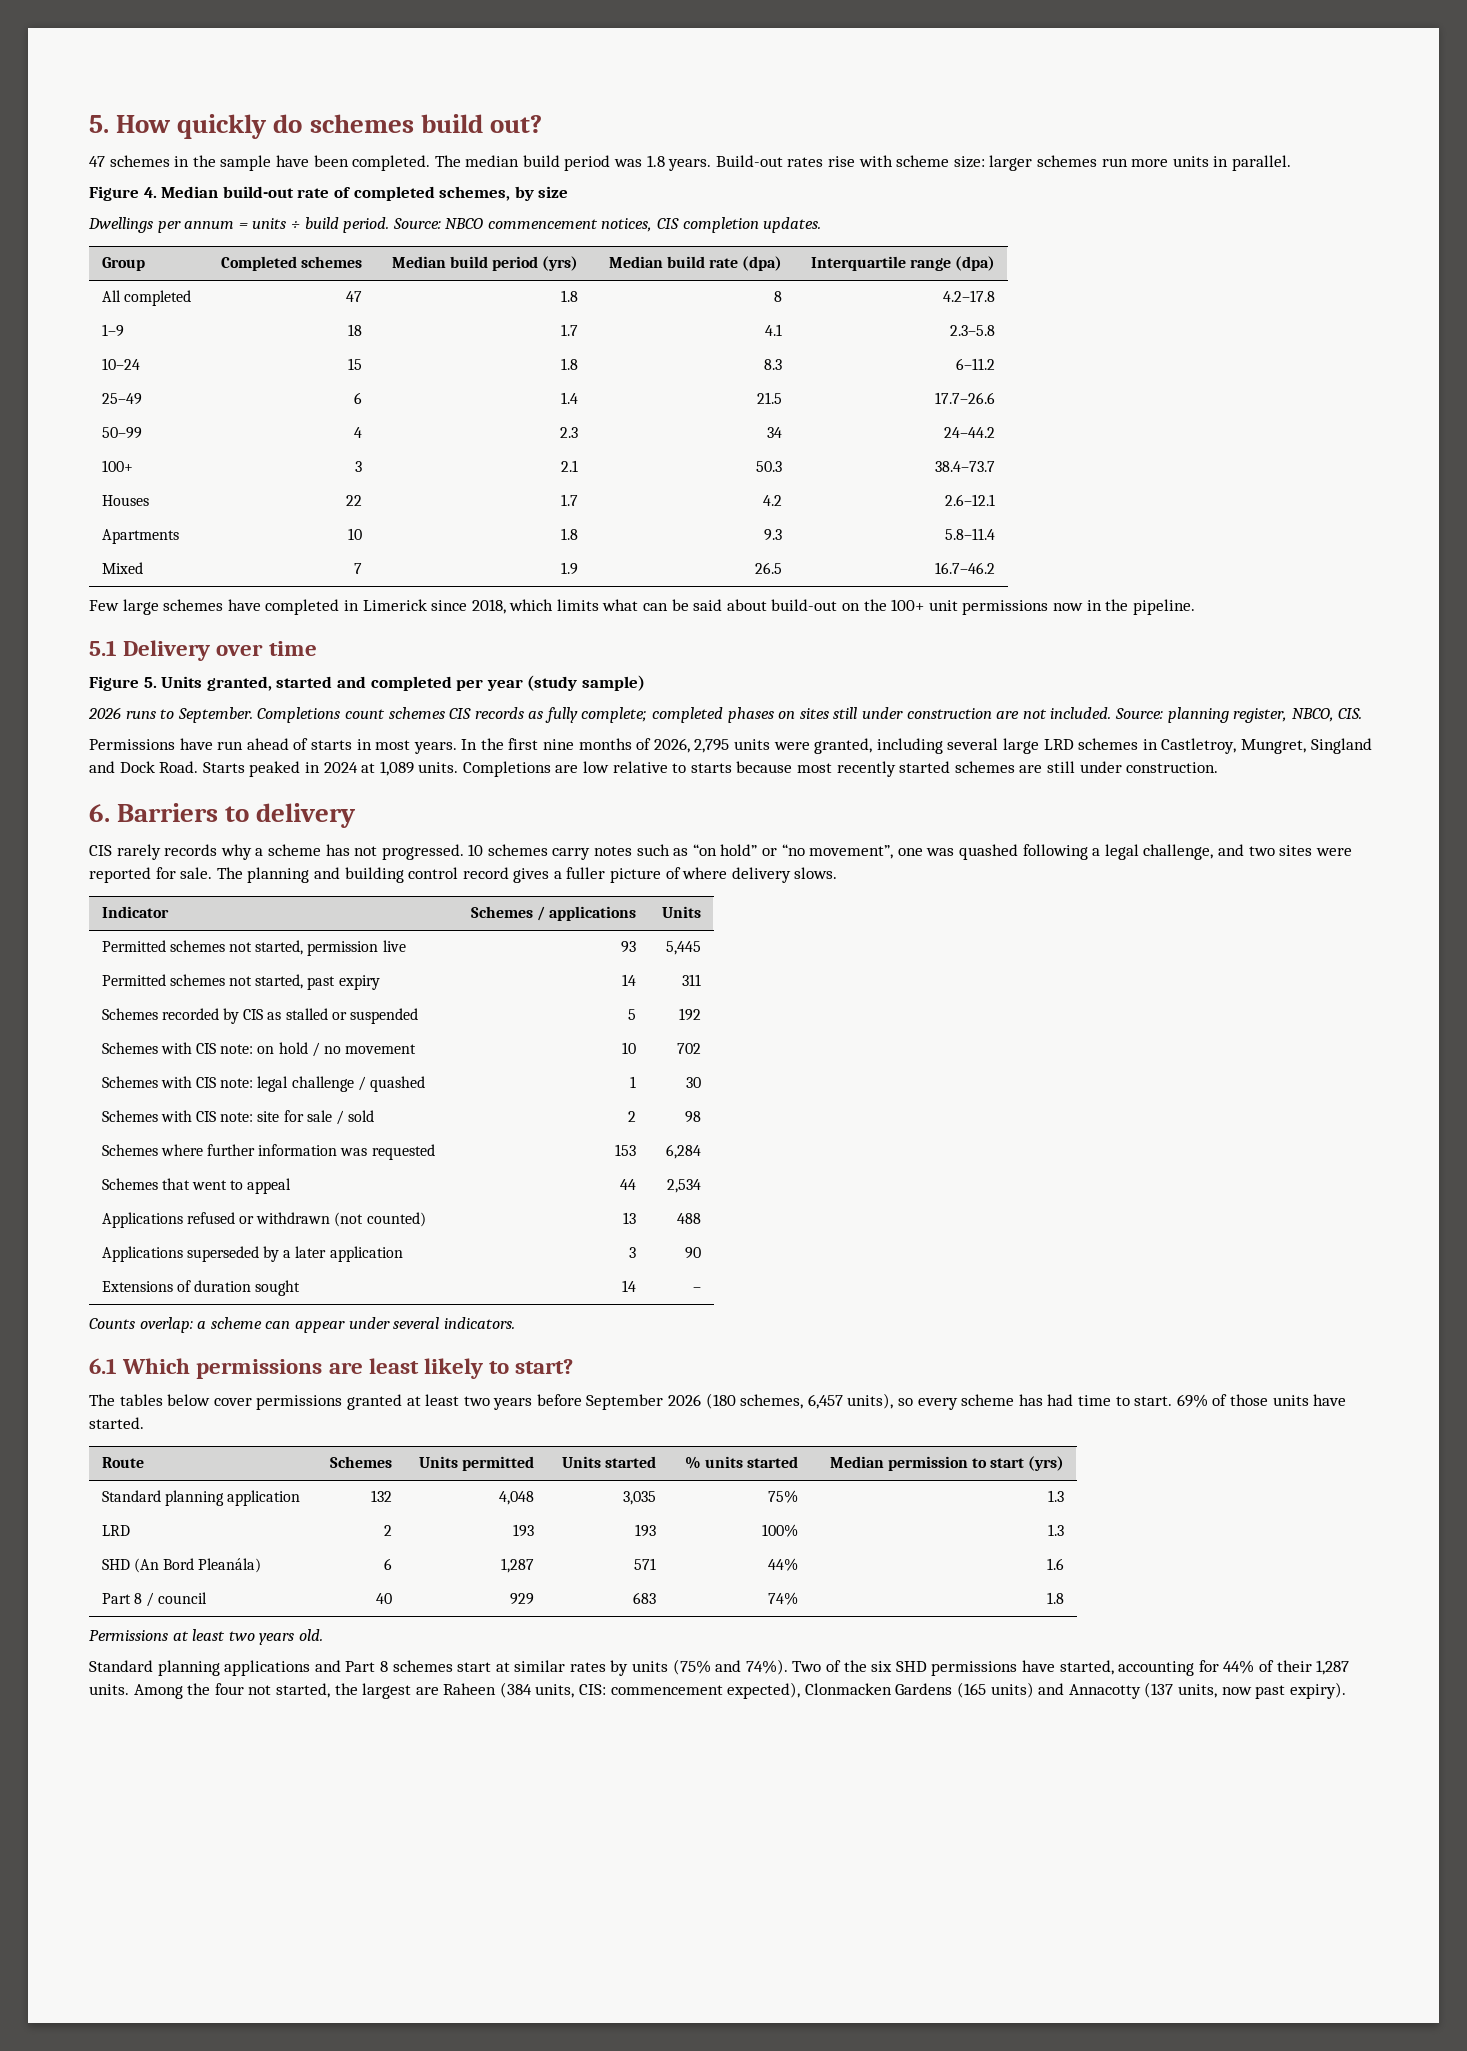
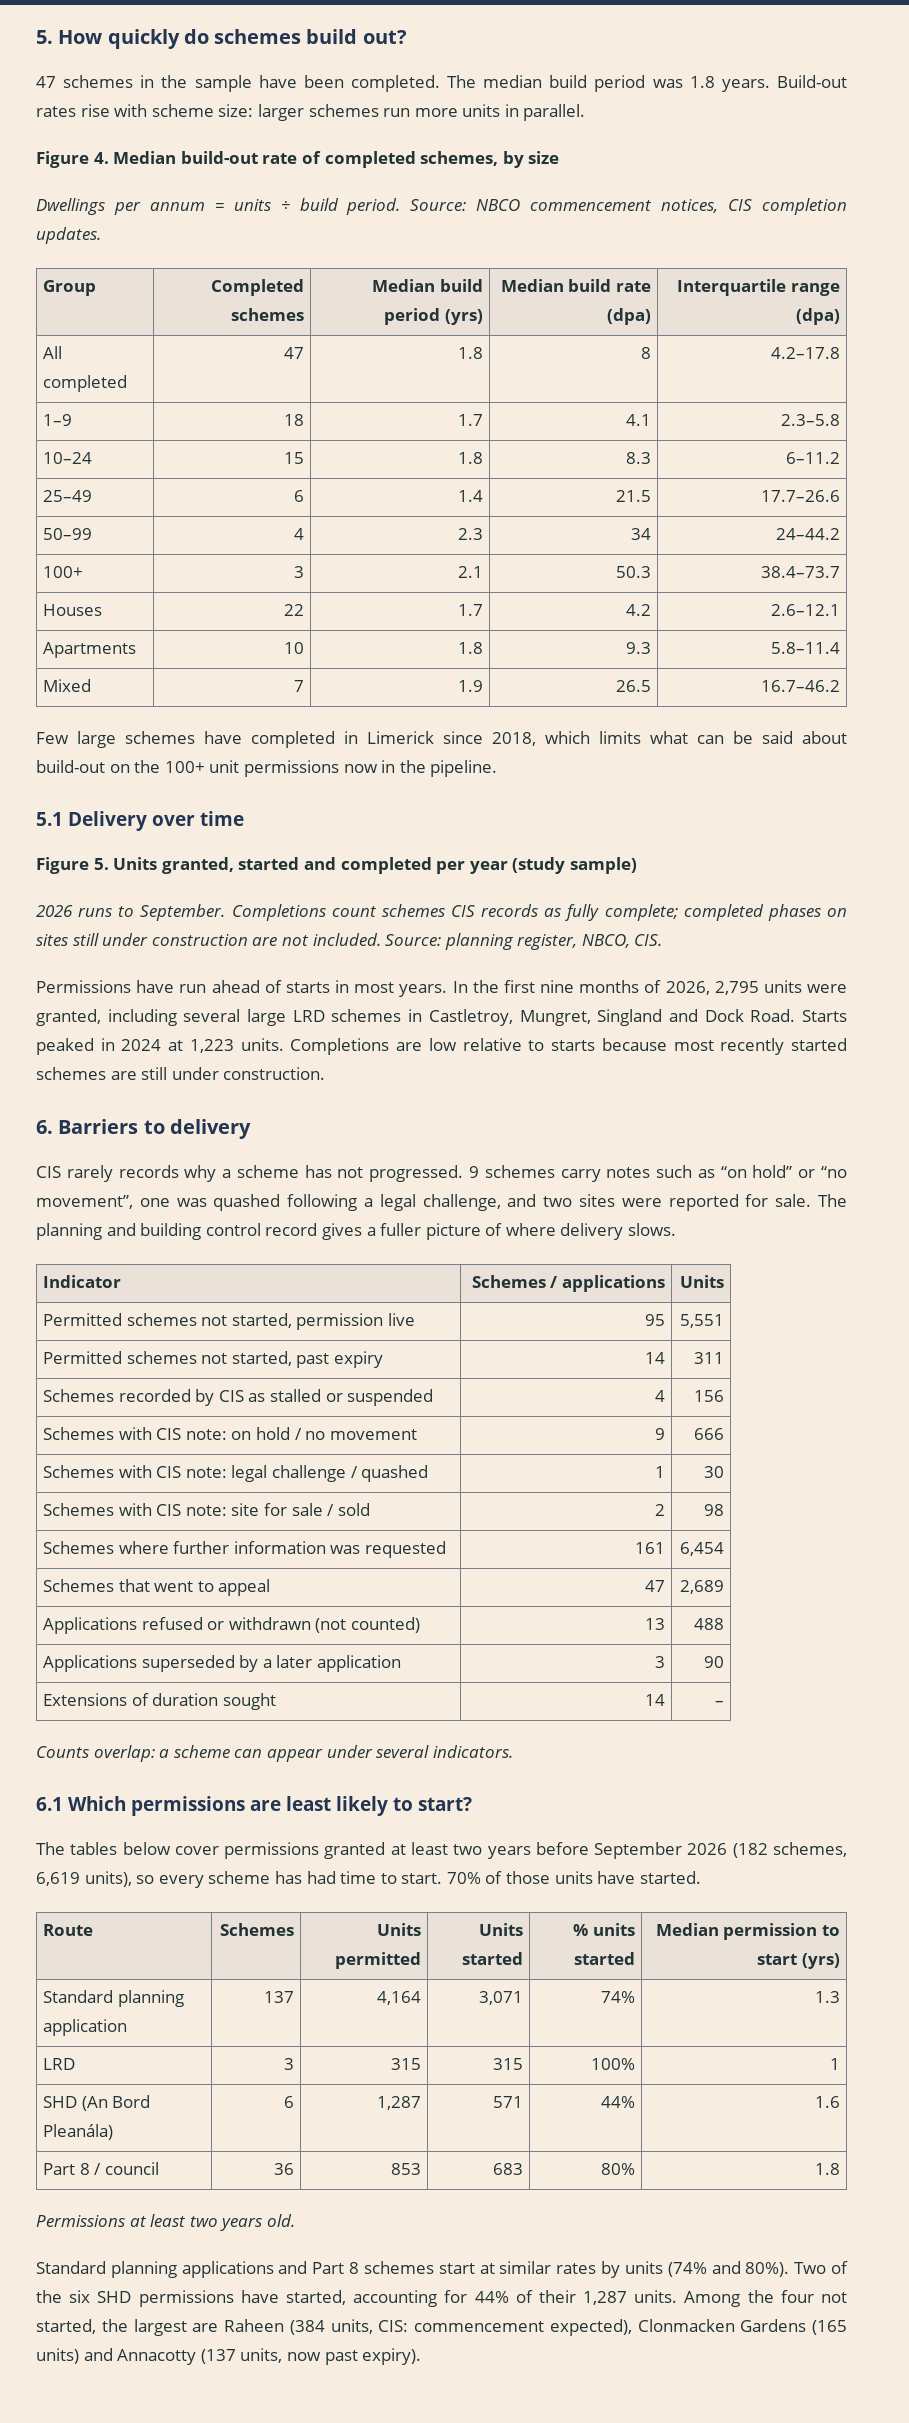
[379,761,414,776] 1,089 -> [189,1039,234,1053] 1,223
[468,844,484,856] 10 -> [468,1166,479,1178] 9
[621,941,637,953] [666,941,702,955] 93 | 5,445 -> [644,1314,665,1326] [679,1314,724,1328] 95 | 5,551
[628,1009,637,1020] [679,1008,702,1021] 5 | 192 -> [654,1390,665,1402] [693,1390,724,1402] 4 | 156
[622,1042,637,1054] [677,1043,702,1054] 10 | 702 -> [654,1428,665,1440] [693,1428,724,1440] 9 | 666
[615,1144,637,1156] [666,1144,702,1159] 153 | 6,284 -> [634,1542,665,1554] [679,1542,724,1556] 161 | 6,454
[620,1179,637,1190] [667,1179,702,1193] 44 | 2,534 -> [644,1580,665,1592] [679,1580,724,1594] 47 | 2,689
[705,1393,843,1409] (180 schemes, 6,457 -> [732,1842,848,1858] [36,1872,80,1886] (182 schemes, 6,619
[1176,1394,1208,1408] 69% -> [446,1872,481,1884] 70%
[371,1490,393,1502] [499,1491,535,1505] [623,1491,657,1505] [768,1490,799,1503] 132 | 4,048 | 3,035 | 75% -> [263,1991,294,2003] [376,1991,421,2005] [478,1991,523,2005] [600,1991,635,2003] 137 | 4,164 | 3,071 | 74%
[384,1525,393,1536] [513,1524,535,1537] [635,1524,657,1537] 2 | 193 | 193 -> [283,2058,294,2070] [390,2058,421,2070] [492,2058,523,2070] 3 | 315 | 315
[1048,1524,1065,1536] 1.3 -> [829,2058,840,2070] 1
[376,1593,393,1604] [510,1593,535,1605] 40 | 929 -> [273,2163,294,2175] [390,2163,421,2175] 36 | 853
[768,1592,799,1605] 74% -> [600,2163,635,2175] 80%
[672,1659,788,1675] (75% and 74%). -> [667,2261,790,2277] (74% and 80%).

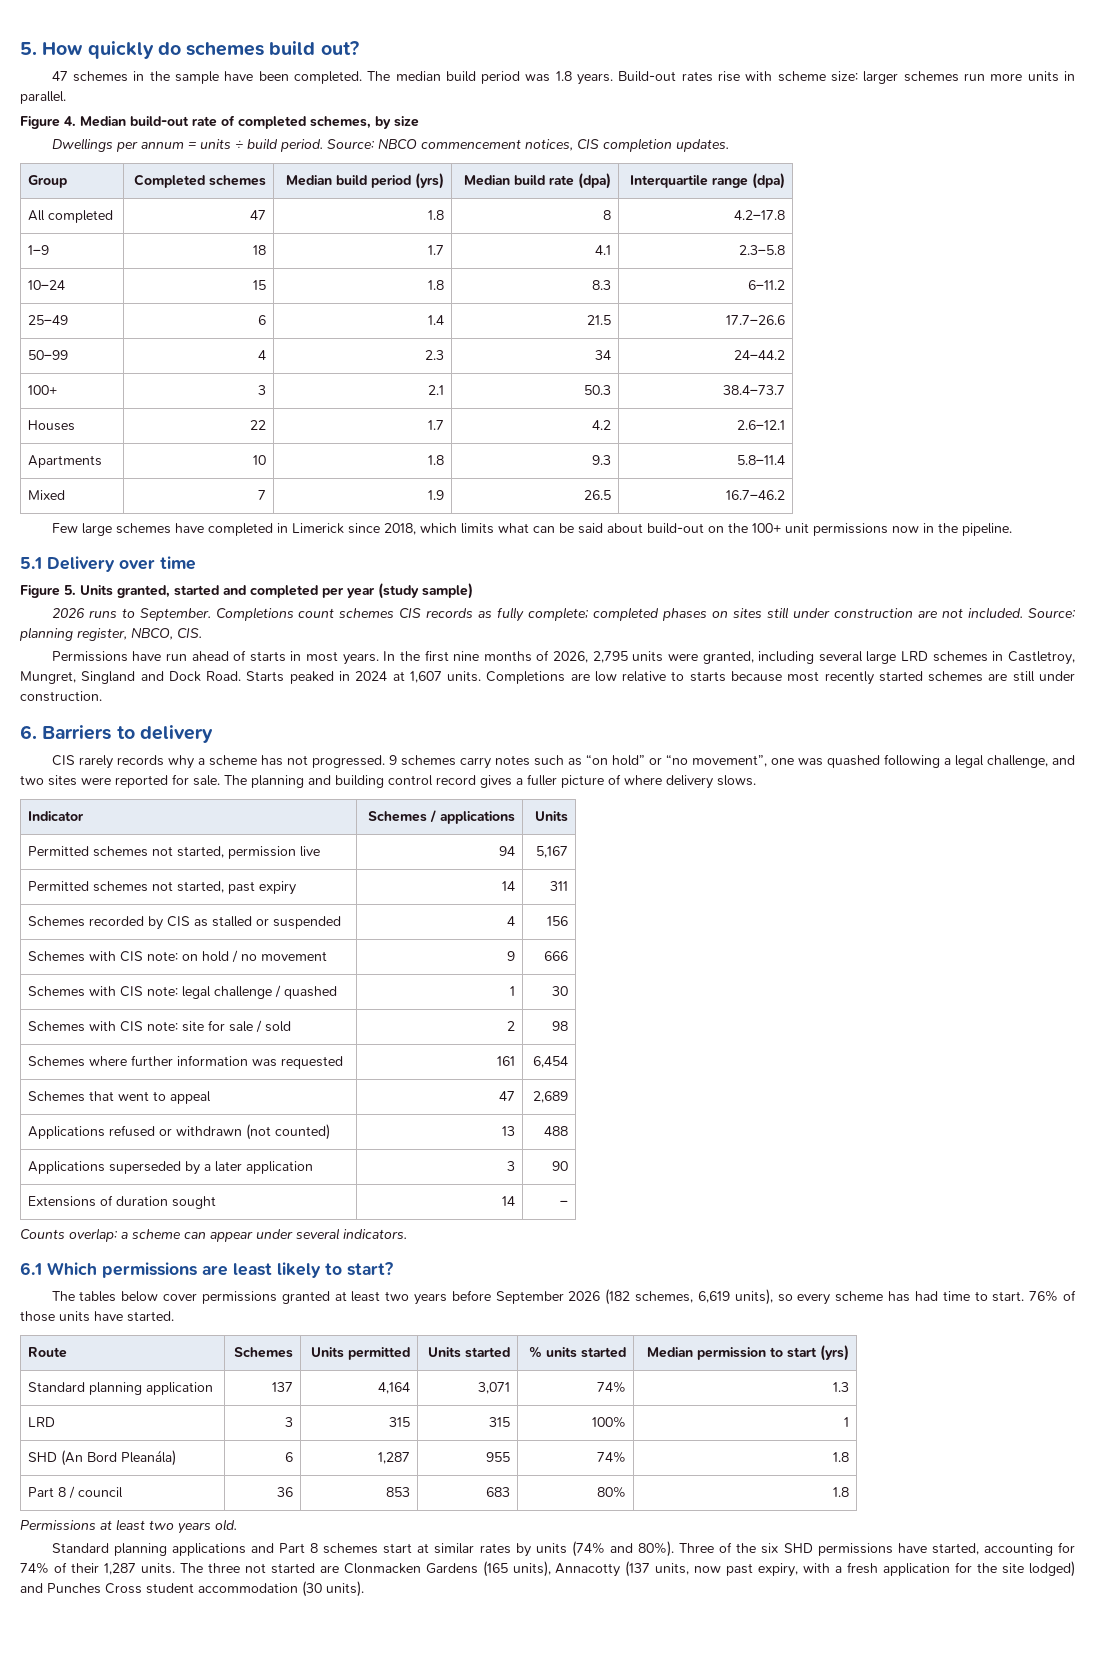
[189,1039,234,1053] 1,223 -> [409,671,442,683] 1,607
[644,1314,665,1326] [679,1314,724,1328] 95 | 5,551 -> [498,846,515,856] [535,846,568,858] 94 | 5,167
[446,1872,481,1884] 70% -> [1029,1290,1059,1302] 76%
[492,2096,523,2108] [600,2096,635,2108] [814,2096,840,2108] 571 | 44% | 1.6 -> [485,1452,510,1462] [596,1451,626,1463] [832,1452,849,1462] 955 | 74% | 1.8
[794,2262,827,2274] Two -> [679,1543,715,1553] Three
[474,2291,509,2303] 44% -> [20,1562,49,1574] 74%
[684,2290,847,2307] [36,2319,632,2336] Among the four not started, the largest are Raheen (384 units, CIS: commencement expected), -> [179,1563,339,1574] The three not started are
[36,2348,113,2364] units) and -> [512,1561,551,1577] units),
[362,2348,422,2365] expiry). -> [758,1561,1075,1577] [20,1581,364,1597] expiry, with a fresh application for the site lodged) and Punches Cross student accommodation (30 units).

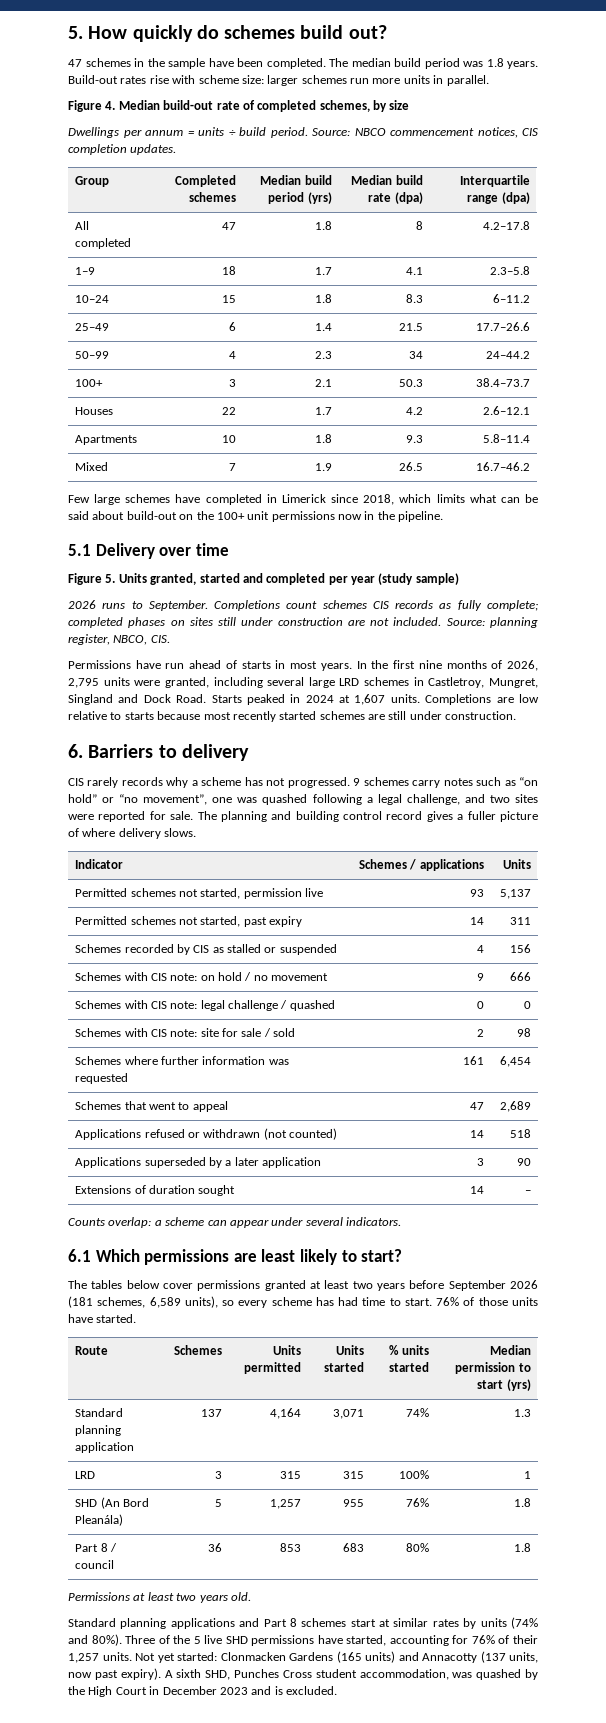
[498,846,515,856] [535,846,568,858] 94 | 5,167 -> [469,889,484,897] [499,889,531,899] 93 | 5,137
[509,986,515,996] [551,986,568,996] 1 | 30 -> [476,1001,484,1009] [523,1001,531,1009] 0 | 0
[501,1126,515,1136] [543,1126,568,1136] 13 | 488 -> [469,1130,484,1138] [509,1129,531,1138] 14 | 518
[605,1289,730,1305] (182 schemes, 6,619 -> [68,1296,181,1308] (181 schemes, 6,589
[284,1452,293,1462] [377,1452,410,1464] 6 | 1,287 -> [214,1499,222,1507] [269,1499,301,1509] 5 | 1,257
[596,1451,626,1463] 74% -> [405,1498,429,1507] 76%
[761,1543,779,1554] six -> [193,1635,223,1644] 5 live
[20,1562,49,1574] 74% -> [471,1635,495,1644] 76%
[103,1563,339,1575] 1,287 units. The three not started are -> [68,1652,217,1663] 1,257 units. Not yet started:
[512,1561,551,1577] units), -> [365,1651,419,1663] units) and
[758,1561,1075,1577] [20,1581,364,1597] expiry, with a fresh application for the site lodged) and Punches Cross student accommodation (30 units). -> [120,1668,538,1680] [68,1686,337,1697] expiry). A sixth SHD, Punches Cross student accommodation, was quashed by the High Court in December 2023 and is excluded.

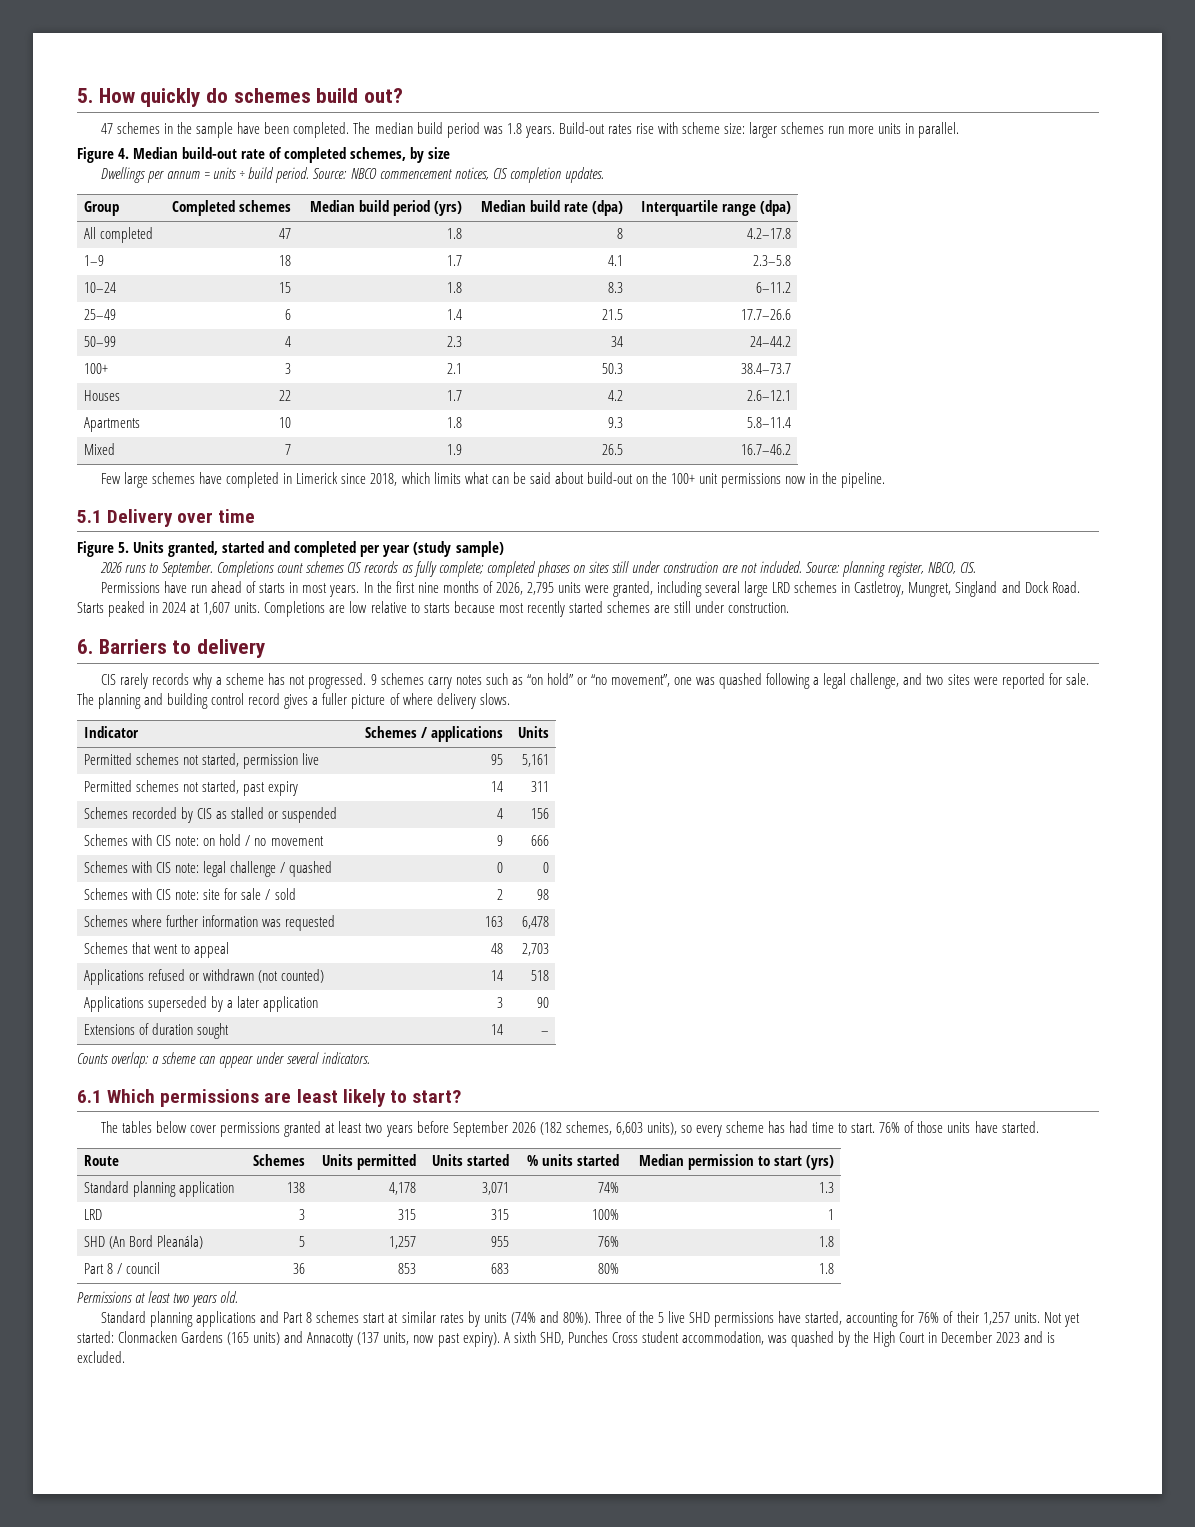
[469,889,484,897] [499,889,531,899] 93 | 5,137 -> [490,754,503,765] [521,754,549,767] 95 | 5,161
[462,1056,484,1065] [499,1056,531,1067] 161 | 6,454 -> [484,916,503,927] [521,916,549,929] 163 | 6,478
[469,1102,484,1110] [499,1101,531,1112] 47 | 2,689 -> [490,943,503,954] [521,943,549,956] 48 | 2,703
[68,1296,181,1308] (181 schemes, 6,589 -> [539,1121,643,1135] (182 schemes, 6,603
[200,1409,222,1417] [269,1408,301,1419] 137 | 4,164 -> [286,1182,305,1193] [388,1182,416,1195] 138 | 4,178

